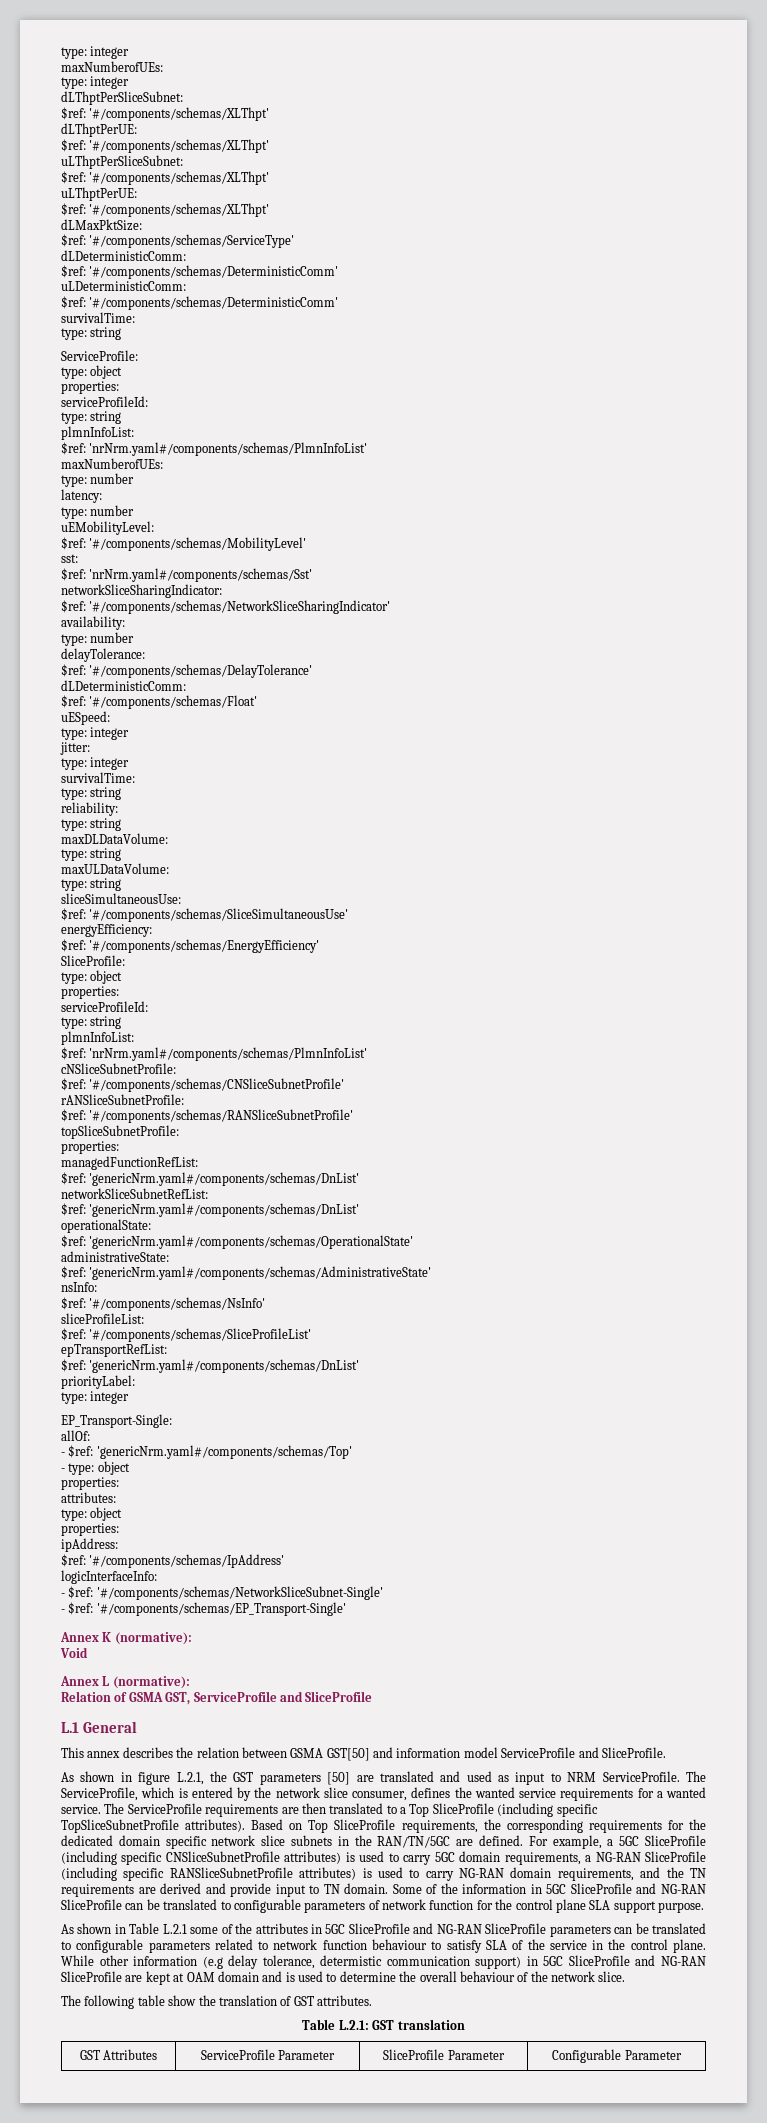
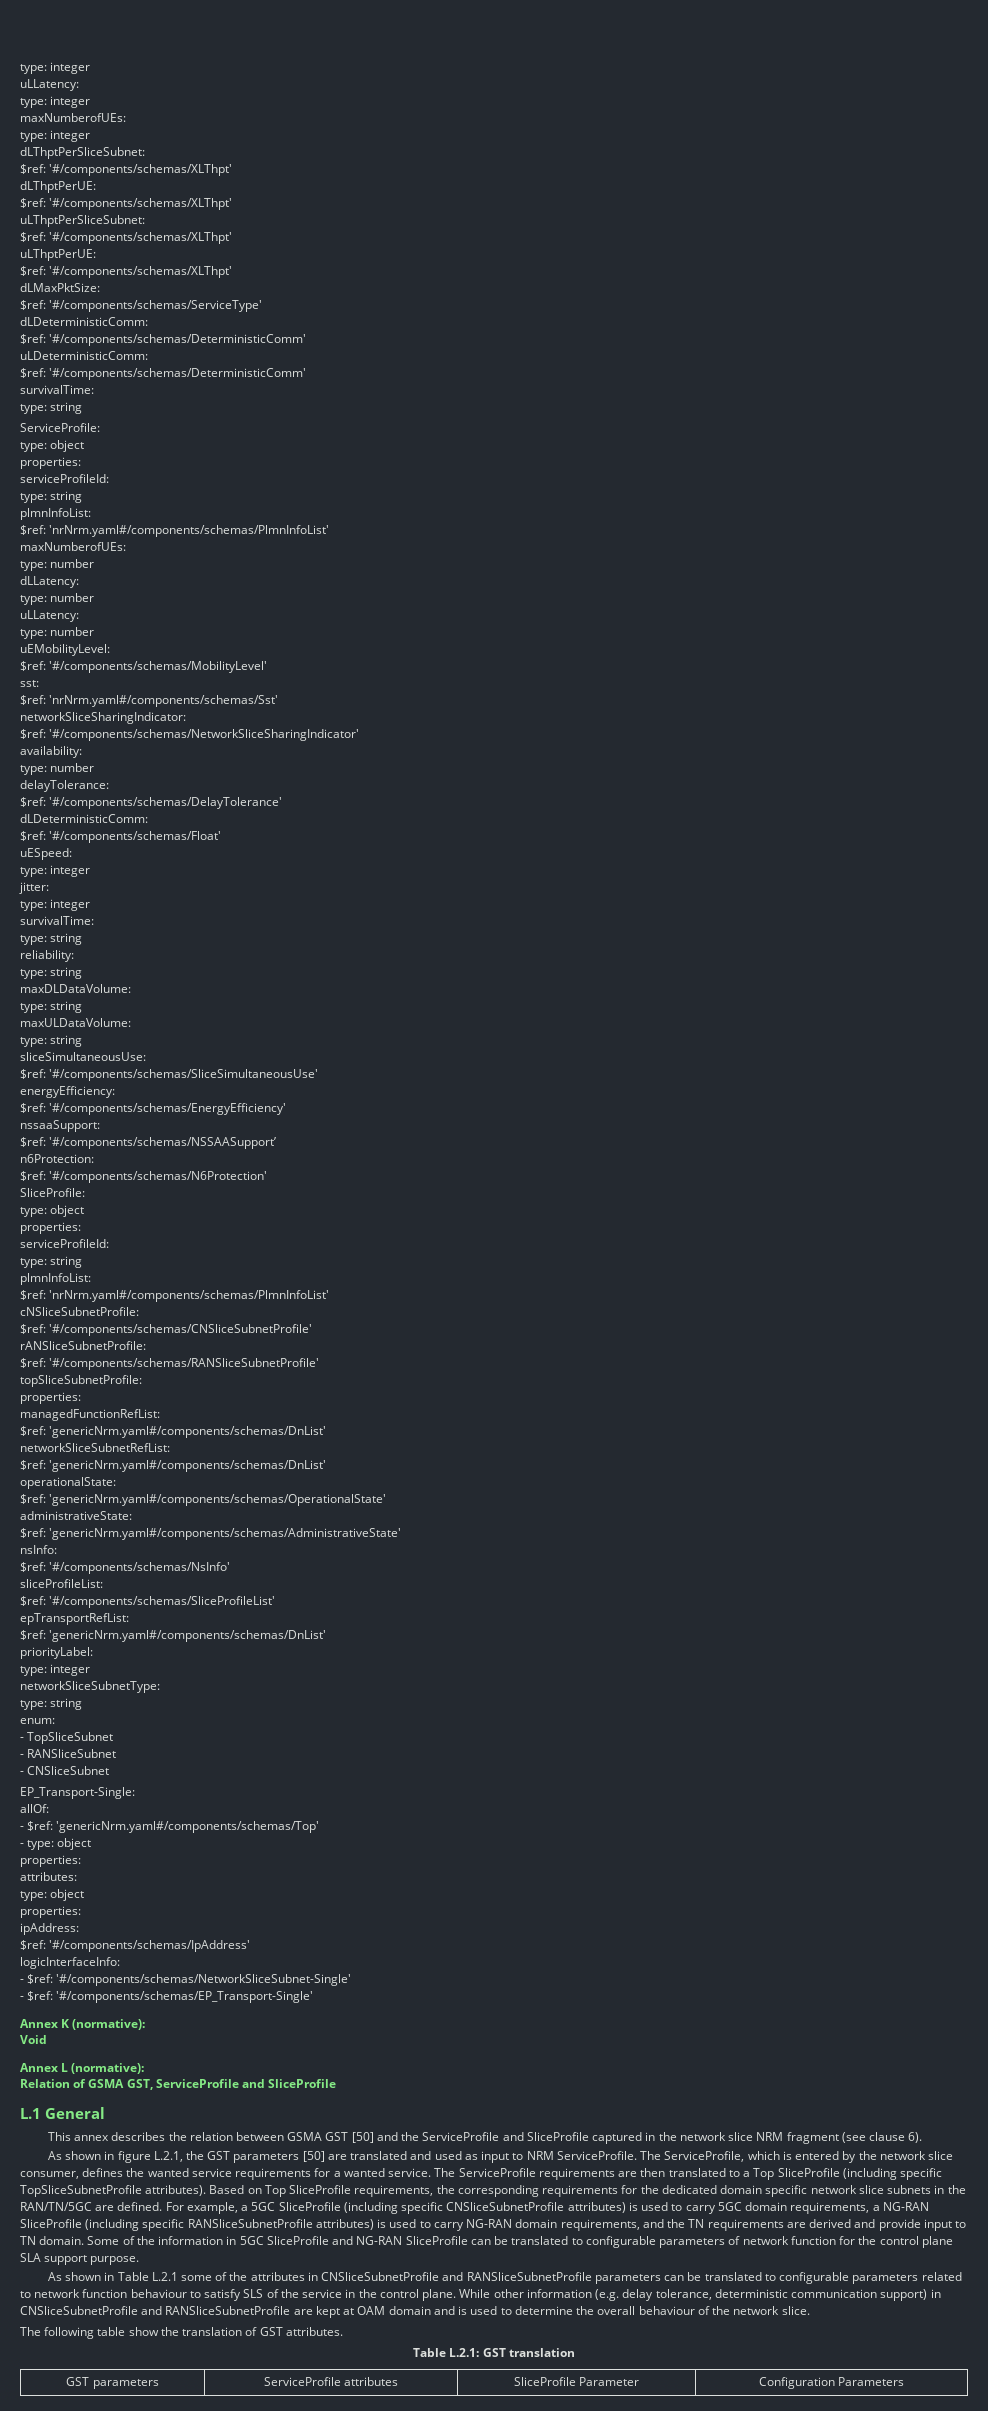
[61,46,130,59] type: integer -> [20,62,91,74] [20,79,79,91] [20,96,91,108] type: integer // uLLatency: // type: integer
[61,489,102,503] latency: -> [20,576,79,588] [20,593,95,605] [20,610,79,622] dLLatency: // type: number // uLLatency:
(320, 946) none -> [20,1120,100,1132] [20,1137,277,1149] [20,1154,94,1163] [20,1171,268,1183] // nssaaSupport: // $ref: '#/components/schemas/NSSAASupport’ // n6Protection: // $ref: '#/components/schemas/N6Protection'
(130, 1397) none -> [20,1681,160,1693] [20,1698,83,1710] [20,1718,55,1724] [20,1732,114,1744] [20,1749,117,1758] [20,1766,110,1775] // networkSliceSubnetType: // type: string // enum: // - TopSliceSubnet // - RANSliceSubnet // - CNSliceSubnet
[326,1747,666,1761] GST[50] and information model ServiceProfile and SliceProfile. -> [325,2132,923,2144] GST [50] and the ServiceProfile and SliceProfile captured in the network slice NRM fragment (see clause 6).
[325,1923,547,1934] 5GC SliceProfile and NG-RAN SliceProfile -> [321,2272,592,2281] CNSliceSubnetProfile and RANSliceSubnetProfile
[485,1940,507,1950] SLA -> [243,2289,264,2298] SLS
[202,1956,223,1969] (e.g -> [595,2289,620,2301] (e.g.
[320,1955,383,1966] determistic -> [714,2289,788,2298] deterministic
[543,1955,707,1966] [61,1971,122,1982] 5GC SliceProfile and NG-RAN SliceProfile -> [20,2306,291,2315] CNSliceSubnetProfile and RANSliceSubnetProfile
[103,2049,158,2060] [200,2049,336,2060] Attributes | ServiceProfile Parameter -> [92,2379,159,2389] [263,2377,399,2386] parameters | ServiceProfile attributes
[552,2049,682,2063] Configurable Parameter -> [758,2377,905,2389] Configuration Parameters

